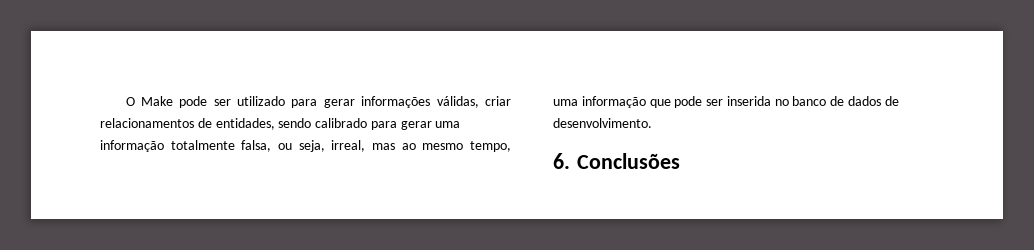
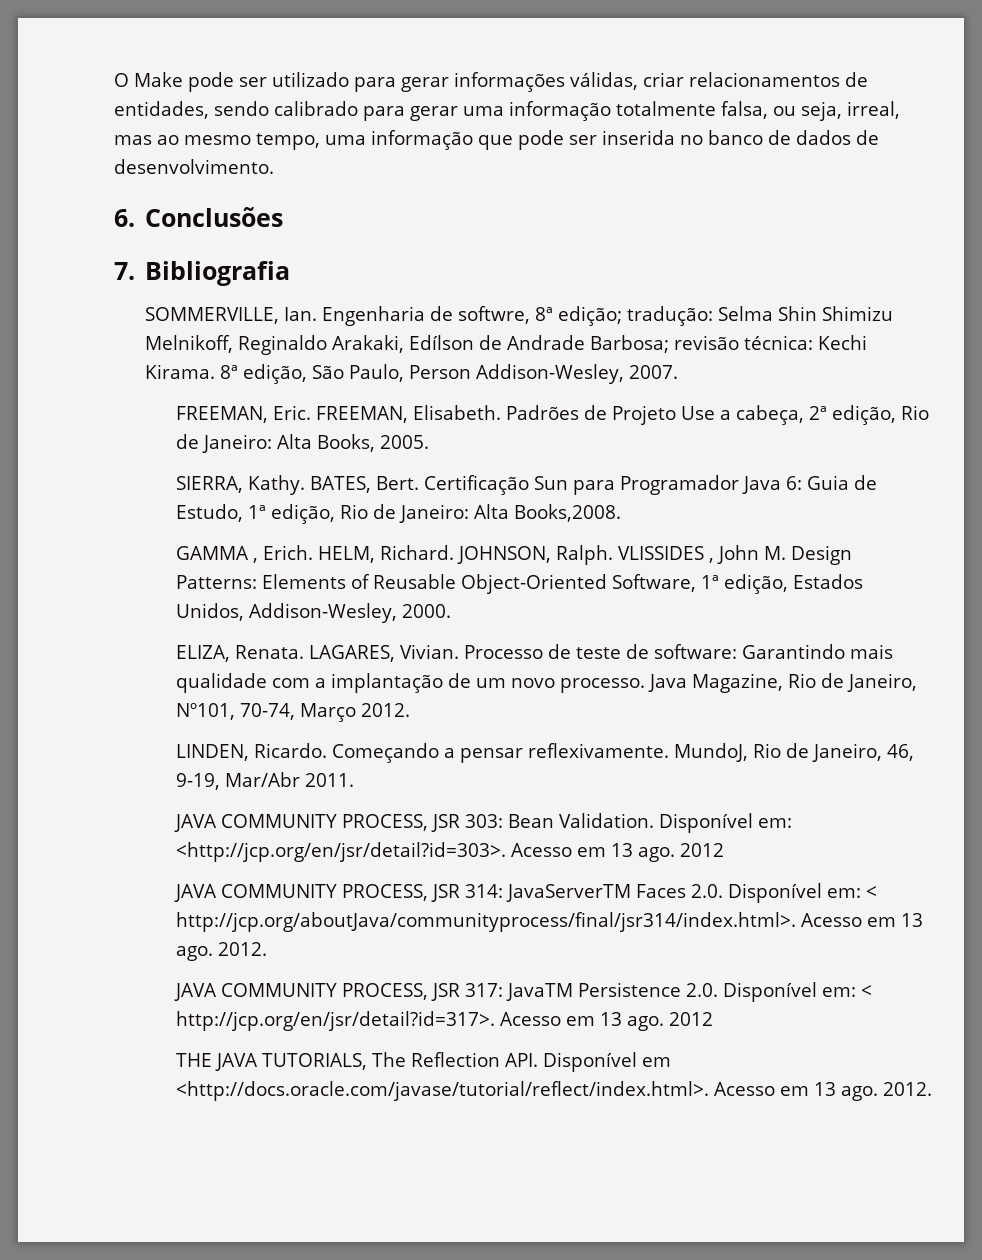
(680, 161) none -> [114,261,291,286] [145,306,894,326] [145,335,868,355] [145,364,679,384] [176,405,930,425] [176,434,430,453] [176,475,878,495] [176,504,622,524] [176,545,853,565] [176,574,864,594] [176,603,452,623] [176,644,894,662] [176,673,918,693] [176,703,411,722] [176,743,915,763] [176,772,355,790] [174,813,793,833] [176,842,725,862] [174,883,878,903] [176,912,924,932] [176,942,268,961] [174,982,873,1002] [176,1011,714,1031] [176,1052,672,1072] [176,1081,933,1101] // 7. Bibliografia // SOMMERVILLE, Ian. Engenharia de softwre, 8ª edição; tradução: Selma Shin Shimizu Melnikoff, Reginaldo Arakaki, Edílson de Andrade Barbosa; revisão técnica: Kechi Kirama. 8ª edição, São Paulo, Person Addison-Wesley, 2007. // FREEMAN, Eric. FREEMAN, Elisabeth. Padrões de Projeto Use a cabeça, 2ª edição, Rio de Janeiro: Alta Books, 2005. // SIERRA, Kathy. BATES, Bert. Certificação Sun para Programador Java 6: Guia de Estudo, 1ª edição, Rio de Janeiro: Alta Books,2008. // GAMMA , Erich. HELM, Richard. JOHNSON, Ralph. VLISSIDES , John M. Design Patterns: Elements of Reusable Object-Oriented Software, 1ª edição, Estados Unidos, Addison-Wesley, 2000. // ELIZA, Renata. LAGARES, Vivian. Processo de teste de software: Garantindo mais qualidade com a implantação de um novo processo. Java Magazine, Rio de Janeiro, Nº101, 70-74, Março 2012. // LINDEN, Ricardo. Começando a pensar reflexivamente. MundoJ, Rio de Janeiro, 46, 9-19, Mar/Abr 2011. // JAVA COMMUNITY PROCESS, JSR 303: Bean Validation. Disponível em: <http://jcp.org/en/jsr/detail?id=303>. Acesso em 13 ago. 2012 // JAVA COMMUNITY PROCESS, JSR 314: JavaServerTM Faces 2.0. Disponível em: < http://jcp.org/aboutJava/communityprocess/final/jsr314/index.html>. Acesso em 13 ago. 2012. // JAVA COMMUNITY PROCESS, JSR 317: JavaTM Persistence 2.0. Disponível em: < http://jcp.org/en/jsr/detail?id=317>. Acesso em 13 ago. 2012 // THE JAVA TUTORIALS, The Reflection API. Disponível em <http://docs.oracle.com/javase/tutorial/reflect/index.html>. Acesso em 13 ago. 2012.

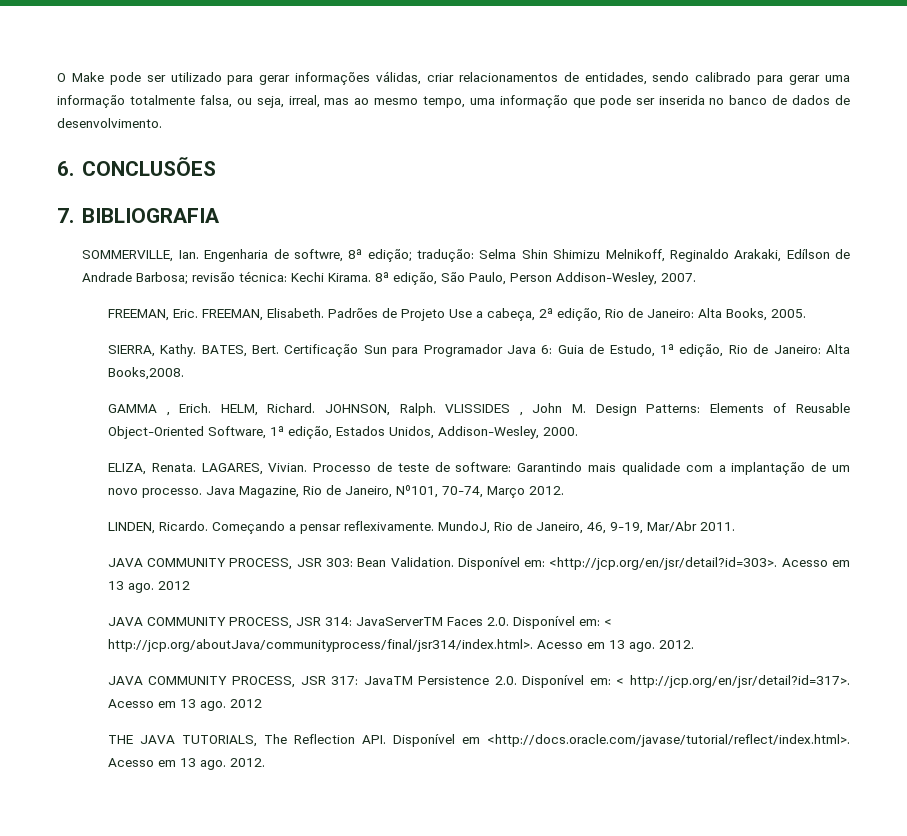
[145,207,284,227] Conclusões -> [82,157,217,176] CONCLUSÕES
[145,261,291,286] Bibliografia -> [82,208,221,223] BIBLIOGRAFIA

